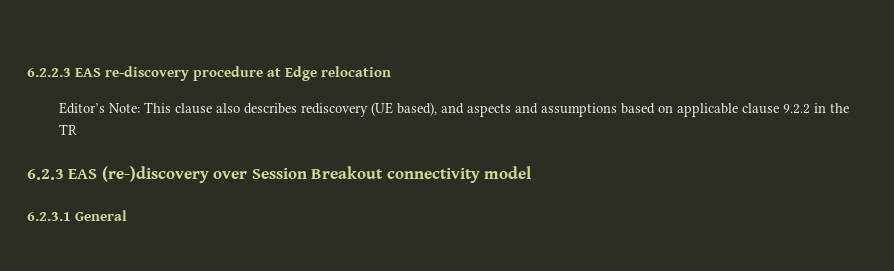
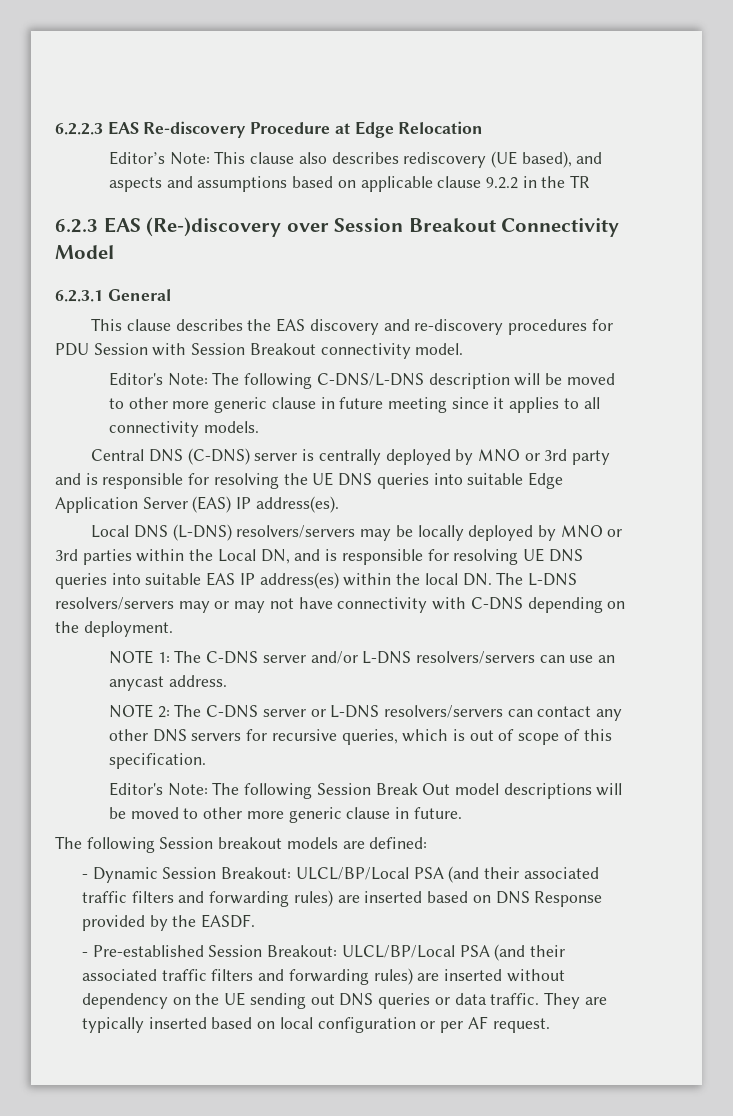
[105,66,264,81] re-discovery procedure -> [143,121,331,138] Re-discovery Procedure
[321,66,392,77] relocation -> [398,121,484,134] Relocation
[101,166,209,183] (re-)discovery -> [146,217,282,237] (Re-)discovery
[386,166,532,183] connectivity model -> [501,218,620,237] [55,245,114,259] Connectivity Model
(128, 215) none -> [91,318,613,335] [55,343,464,359] [108,372,615,389] [108,397,600,413] [108,421,259,437] [91,448,611,465] [55,472,563,489] [55,496,339,513] [91,524,623,541] [55,548,583,565] [55,572,577,589] [55,597,626,613] [55,621,173,637] [108,650,616,664] [108,675,227,691] [108,704,623,721] [108,729,612,745] [108,753,206,769] [108,782,623,799] [108,807,462,823] [55,836,428,853] [81,866,599,883] [81,890,603,907] [81,914,256,931] [81,944,566,961] [81,968,565,985] [81,992,607,1009] [81,1016,550,1033] // This clause describes the EAS discovery and re-discovery procedures for PDU Session with Session Breakout connectivity model. // Editor's Note: The following C-DNS/L-DNS description will be moved to other more generic clause in future meeting since it applies to all connectivity models. // Central DNS (C-DNS) server is centrally deployed by MNO or 3rd party and is responsible for resolving the UE DNS queries into suitable Edge Application Server (EAS) IP address(es). // Local DNS (L-DNS) resolvers/servers may be locally deployed by MNO or 3rd parties within the Local DN, and is responsible for resolving UE DNS queries into suitable EAS IP address(es) within the local DN. The L-DNS resolvers/servers may or may not have connectivity with C-DNS depending on the deployment. // NOTE 1: The C-DNS server and/or L-DNS resolvers/servers can use an anycast address. // NOTE 2: The C-DNS server or L-DNS resolvers/servers can contact any other DNS servers for recursive queries, which is out of scope of this specification. // Editor's Note: The following Session Break Out model descriptions will be moved to other more generic clause in future. // The following Session breakout models are defined: // - Dynamic Session Breakout: ULCL/BP/Local PSA (and their associated traffic filters and forwarding rules) are inserted based on DNS Response provided by the EASDF. // - Pre-established Session Breakout: ULCL/BP/Local PSA (and their associated traffic filters and forwarding rules) are inserted without dependency on the UE sending out DNS queries or data traffic. They are typically inserted based on local configuration or per AF request.

